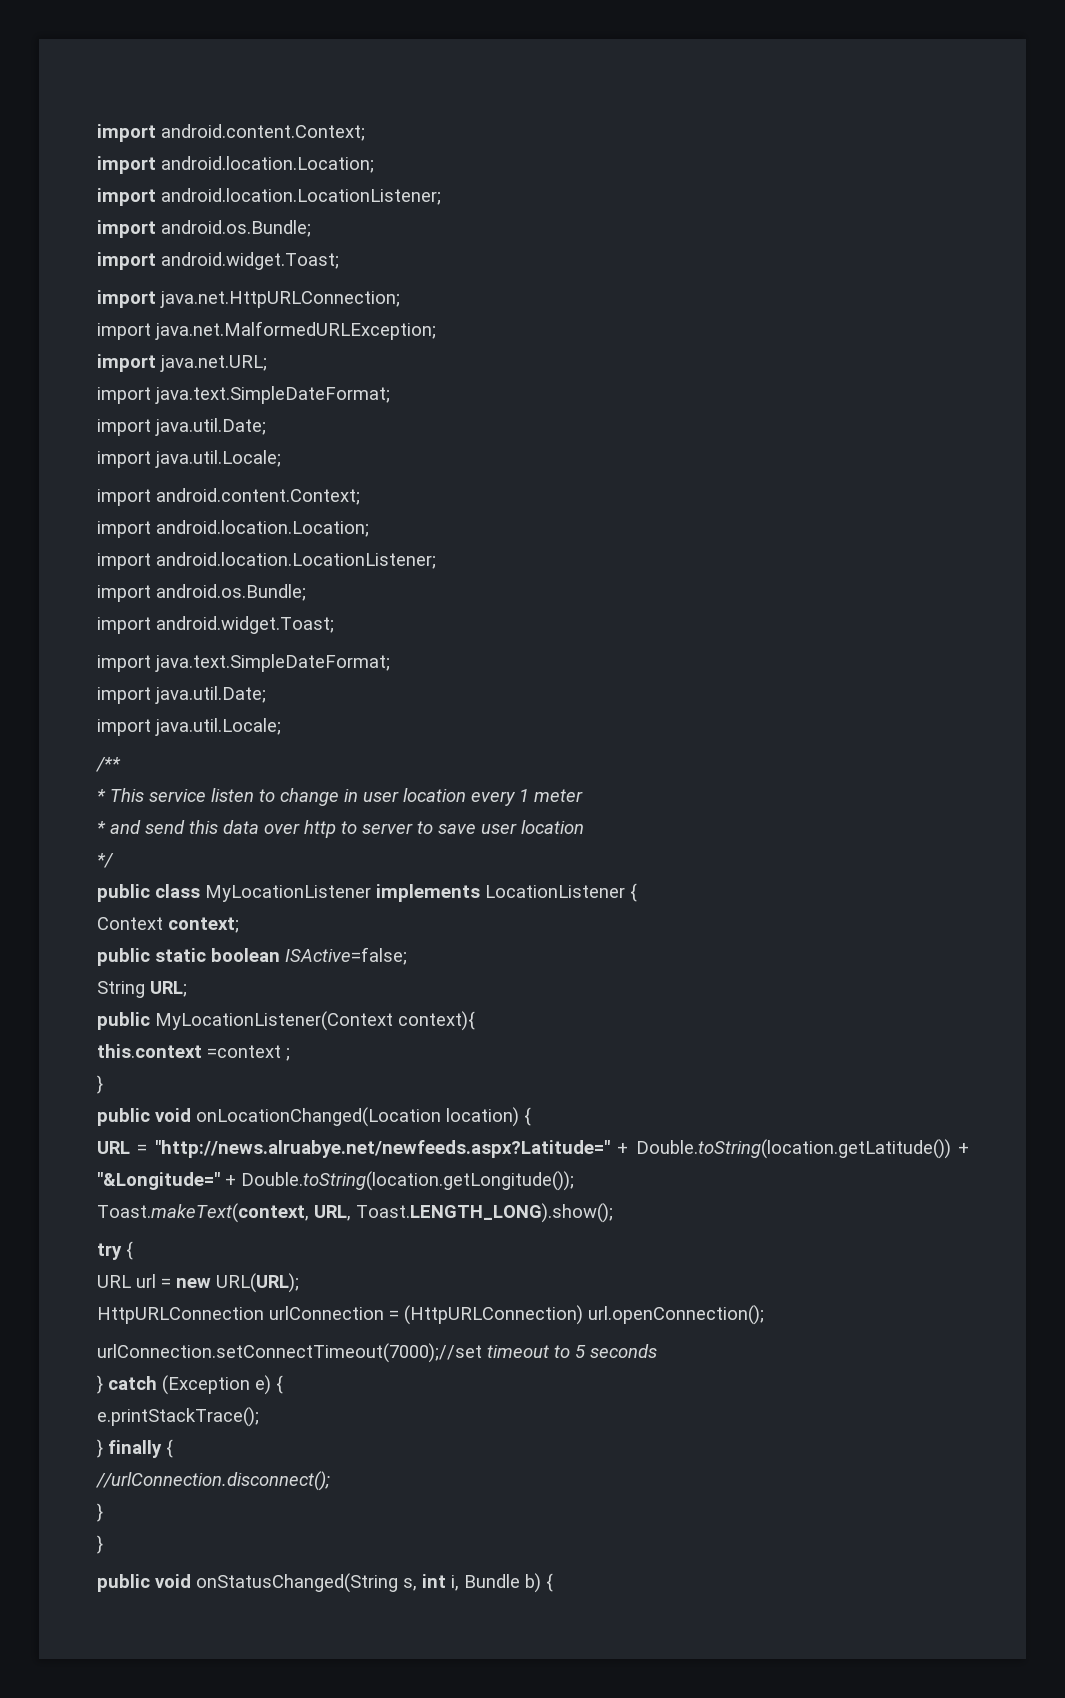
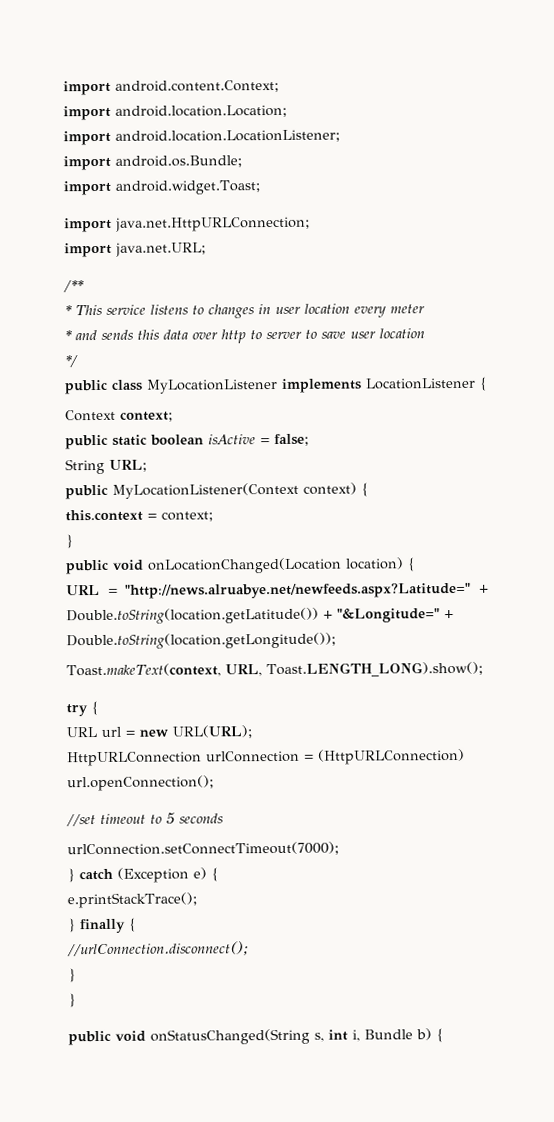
[97,321,436,340] // import java.net.MalformedURLException; -> (310, 224) none
[97,386,390,404] [97,418,266,436] [97,450,281,468] [97,488,360,506] [97,520,369,538] [97,552,436,570] [97,584,306,602] [97,616,334,634] [97,654,390,672] [97,686,266,704] [97,718,281,736] // import java.text.SimpleDateFormat; // import java.util.Date; // import java.util.Locale; // import android.content.Context; // import android.location.Location; // import android.location.LocationListener; // import android.os.Bundle; // import android.widget.Toast; // import java.text.SimpleDateFormat; // import java.util.Date; // import java.util.Locale; -> (206, 249) none
[211,788,339,806] listen to change -> [150,304,255,319] listens to changes
[519,789,529,802] 1 -> (386, 312) none
[145,820,185,834] send -> [101,329,134,340] sends
[285,947,407,965] ISActive=false; -> [208,433,309,447] isActive = false;
[398,1011,475,1031] context){ -> [303,482,369,497] context) {
[207,1045,290,1061] =context ; -> [147,511,213,522] = context;
[97,1343,482,1363] urlConnection.setConnectTimeout(7000);//set -> [66,814,96,827] //set
(657, 1351) none -> [67,841,339,857] // urlConnection.setConnectTimeout(7000);

